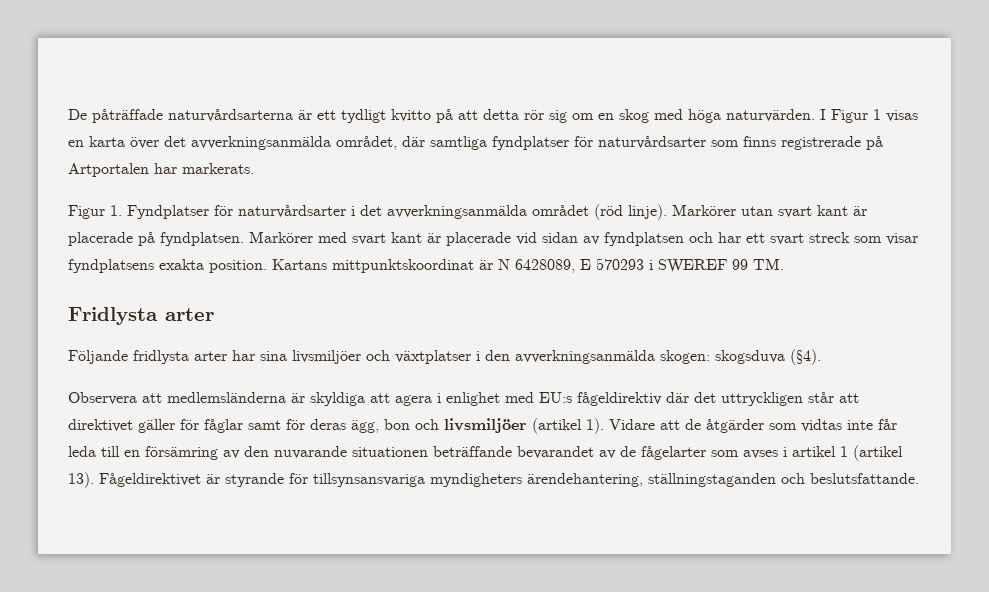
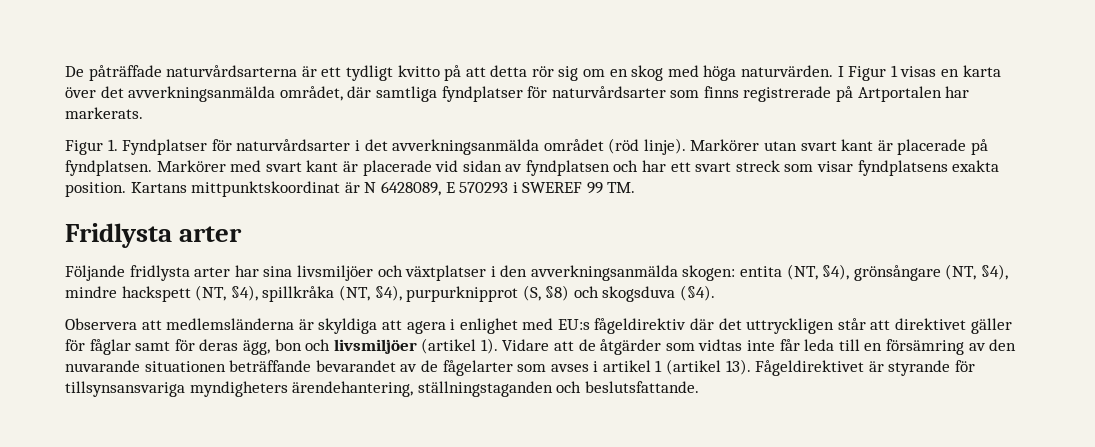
(710, 357) none -> [740,264,1009,281] [65,285,599,302] entita (NT, §4), grönsångare (NT, §4), mindre hackspett (NT, §4), spillkråka (NT, §4), purpurknipprot (S, §8) och

